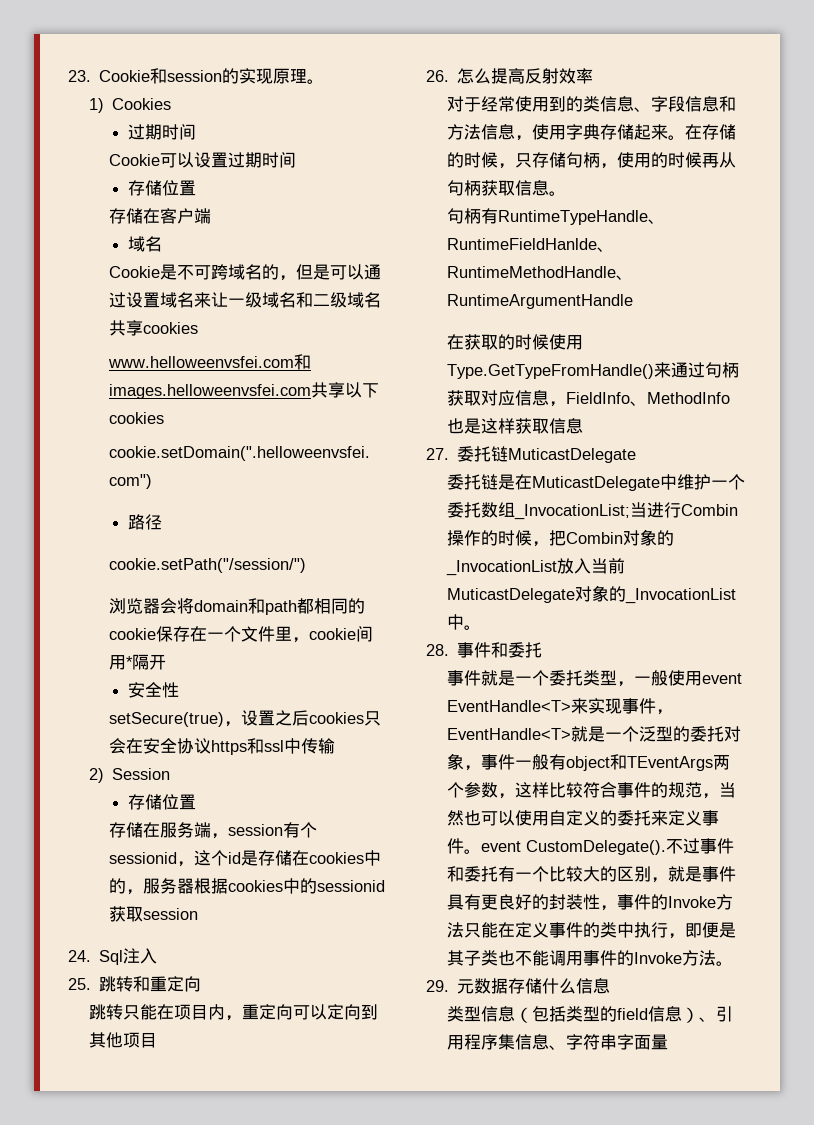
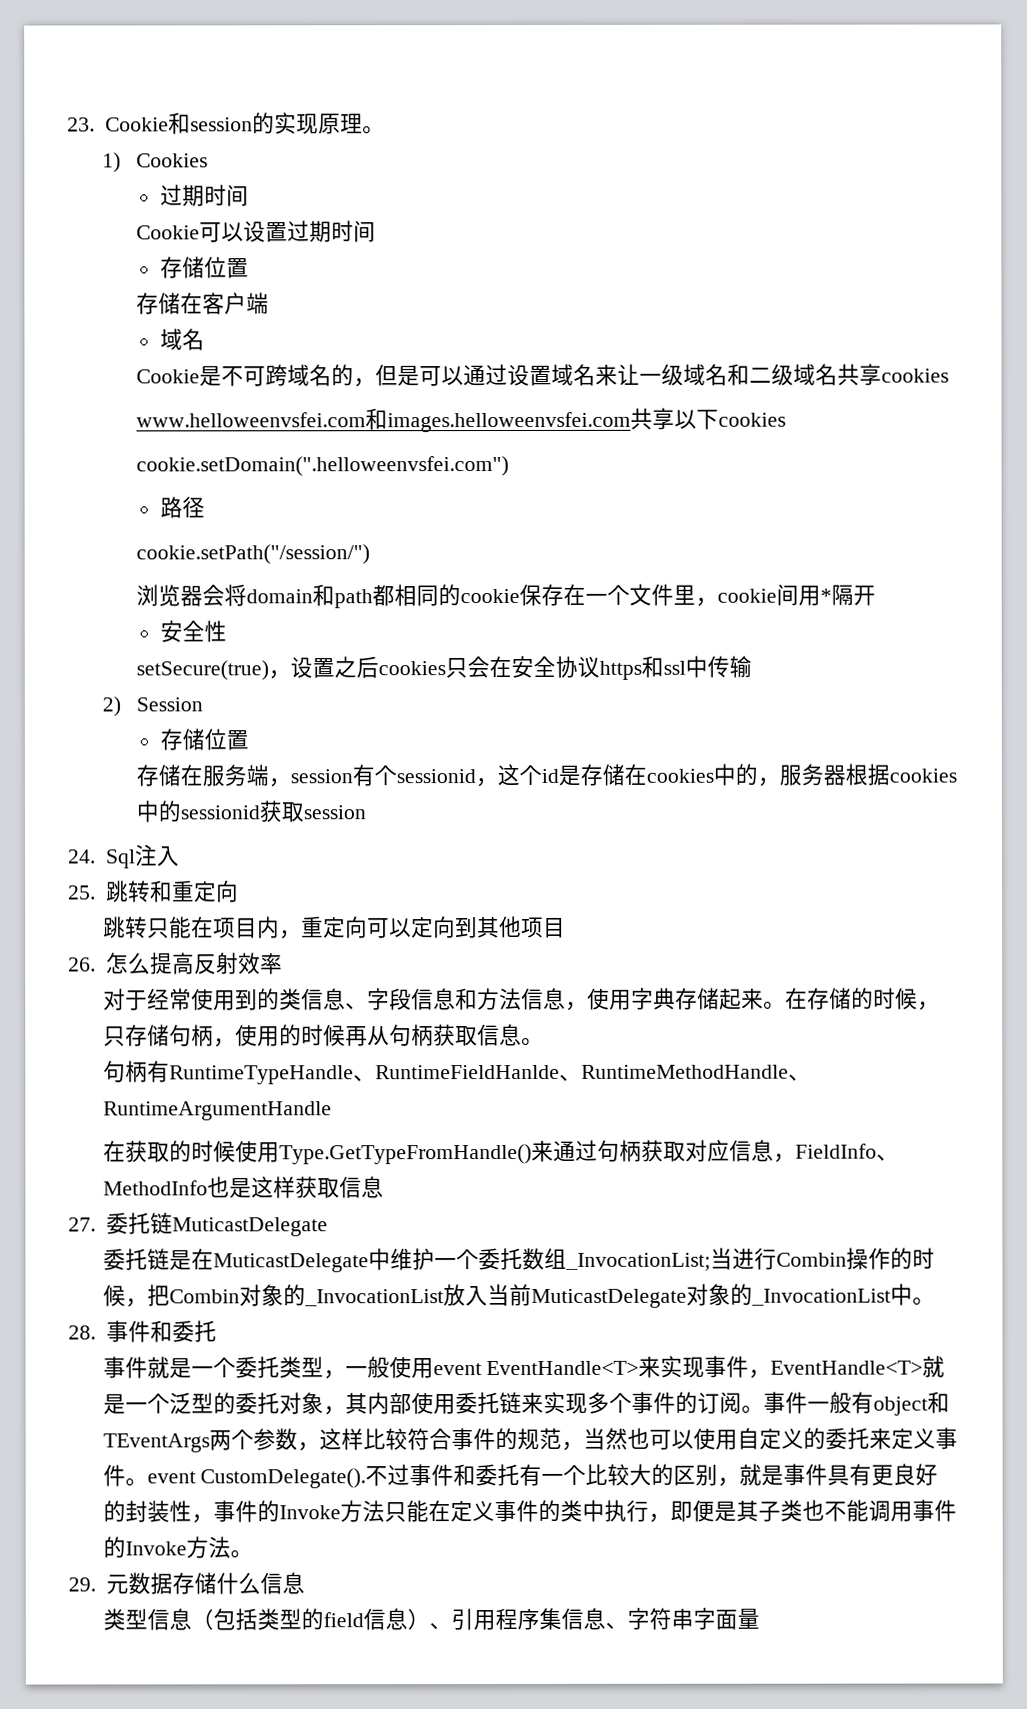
(481, 768) none -> [344,1391,764,1415] 其内部使用委托链来实现多个事件的订阅。

